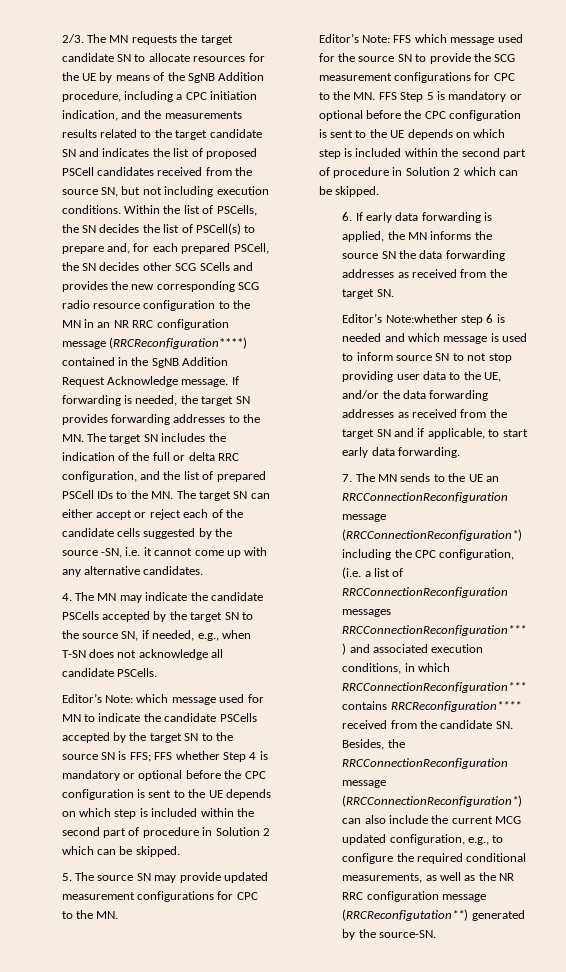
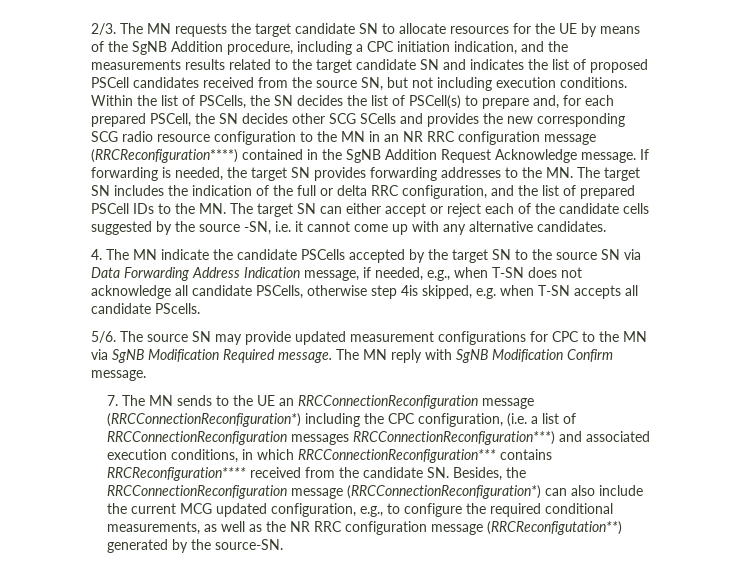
[119,592,263,603] [61,611,253,622] [61,630,251,641] [61,649,224,660] [61,668,158,677] [61,693,264,705] [61,714,96,722] may indicate the candidate PSCells accepted by the target SN to the source SN, if needed, e.g., when T-SN does not acknowledge all candidate PSCells. // Editor’s Note: which message used for MN to -> (158, 254) none
[118,751,268,762] [61,770,266,781] [61,789,271,800] [61,808,254,819] [61,827,270,838] [61,846,180,857] [61,873,72,881] is FFS; FFS whether Step 4 is mandatory or optional before the CPC configuration is sent to the UE depends on which step is included within the second part of procedure in Solution 2 which can be skipped. // 5. -> [624,249,642,260] [91,267,583,281] [91,285,639,299] [91,303,201,314] [91,331,117,343] via Data Forwarding Address Indication message, if needed, e.g., when T-SN does not acknowledge all candidate PSCells, otherwise step 4is skipped, e.g. when T-SN accepts all candidate PScells. // 5/6.
[96,911,119,919] [318,33,523,45] [318,53,516,64] [318,72,515,83] [318,91,522,102] [318,110,522,121] [318,129,506,140] [318,148,526,159] [318,167,518,178] [318,186,380,197] [342,212,493,223] [342,231,492,242] [342,250,505,261] [342,269,507,278] [342,289,394,299] [342,313,505,325] [342,333,528,344] [342,352,512,363] [342,371,502,382] [342,390,489,401] [342,409,507,418] [342,428,528,439] [342,447,461,458] MN. // Editor’s Note: FFS which message used for the source SN to provide the SCG measurement configurations for CPC to the MN. FFS Step 5 is mandatory or optional before the CPC configuration is sent to the UE depends on which step is included within the second part of procedure in Solution 2 which can be skipped. // 6. If early data forwarding is applied, the MN informs the source SN the data forwarding addresses as received from the target SN. // Editor’s Note:whether step 6 is needed and which message is used to inform source SN to not stop providing user data to the UE, and/or the data forwarding addresses as received from the target SN and if applicable, to start early data forwarding. -> [623,331,648,342] [91,349,614,363] [91,370,147,381] MN via SgNB Modification Required message. The MN reply with SgNB Modification Confirm message.

